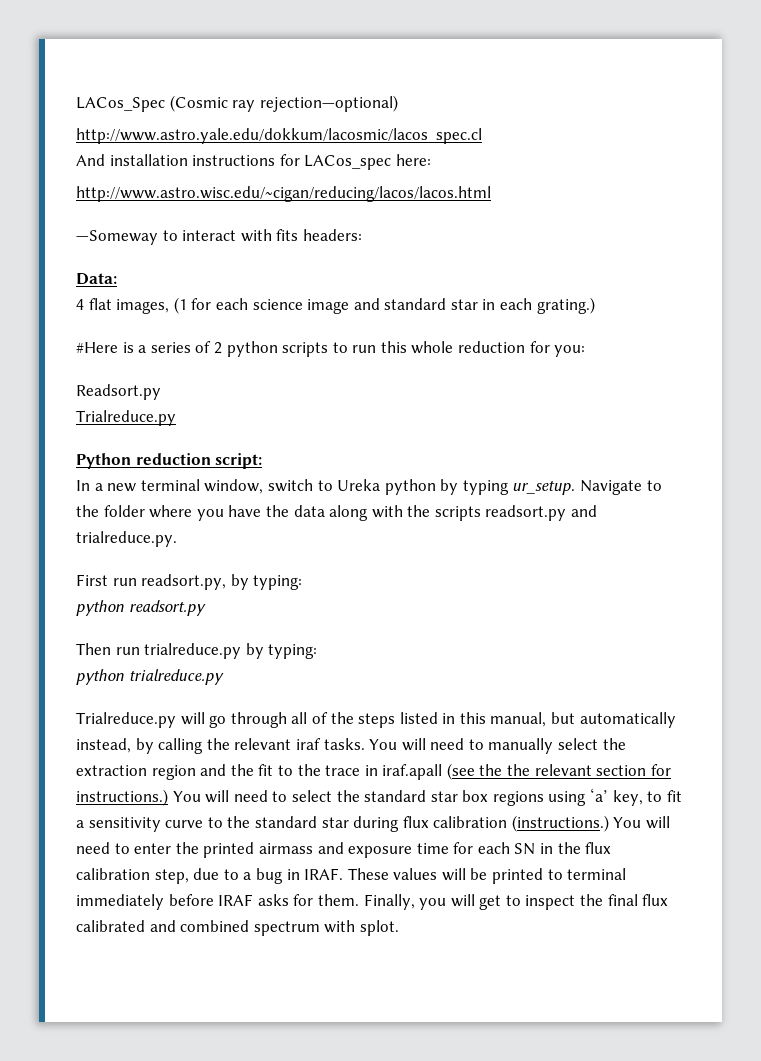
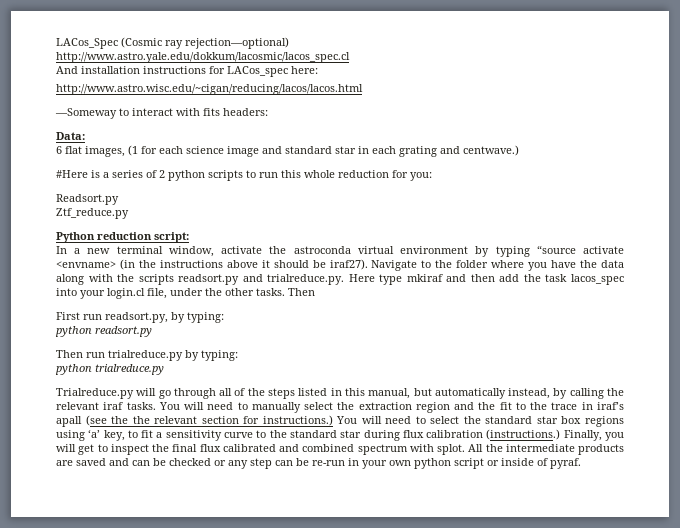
[76,299,84,310] 4 -> [56,146,62,154] 6
[536,297,595,314] grating.) -> [399,145,519,157] grating and centwave.)
[76,410,176,426] Trialreduce.py -> [56,208,129,219] Ztf_reduce.py
[267,479,576,495] switch to Ureka python by typing ur_setup. -> [221,245,624,257] [56,259,368,270] activate the astroconda virtual environment by typing “source activate <envname> (in the instructions above it should be iraf27).
(177, 539) none -> [348,274,625,285] [56,288,315,299] Here type mkiraf and then add the task lacos_spec into your login.cl file, under the other tasks. Then
[382,764,443,780] iraf.apall -> [597,402,624,410] [56,416,82,427] iraf’s apall
[613,816,671,829] [76,842,612,858] [76,868,627,884] [76,894,359,910] You will need to enter the printed airmass and exposure time for each SN in the flux calibration step, due to a bug in IRAF. These values will be printed to terminal immediately before IRAF asks for them. -> (561, 434) none
(399, 928) none -> [468,444,624,455] [56,458,581,469] All the intermediate products are saved and can be checked or any step can be re-run in your own python script or inside of pyraf.

